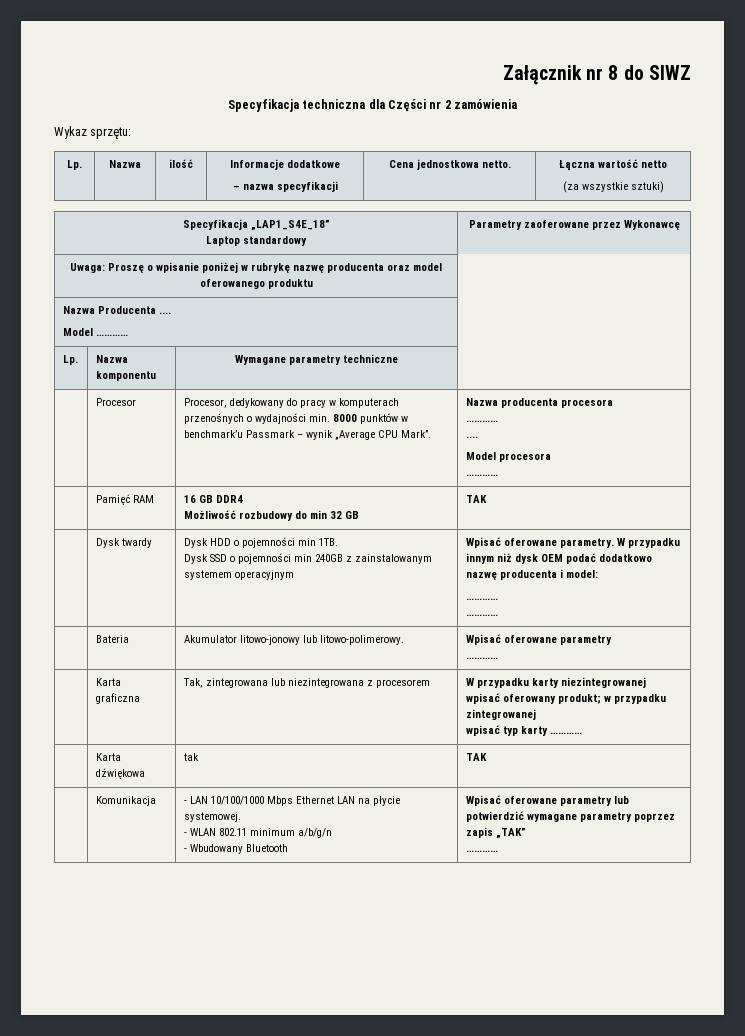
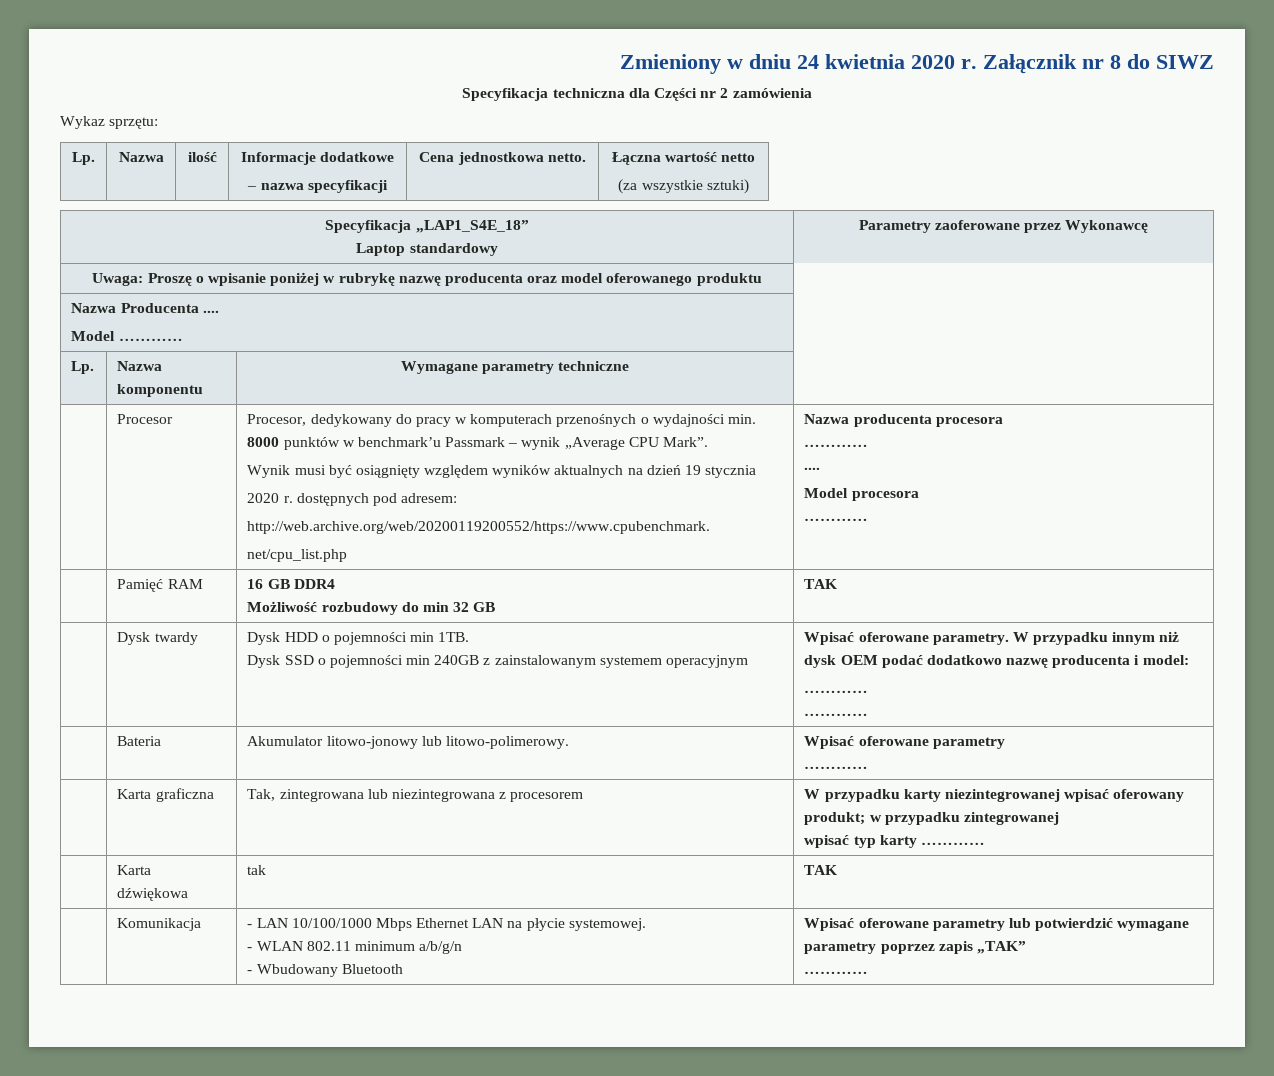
(502, 75) none -> [620,54,977,74] Zmieniony w dniu 24 kwietnia 2020 r.
(431, 434) none -> [247,465,757,478] [247,493,458,506] [247,521,711,534] [247,549,348,562] // Wynik musi być osiągnięty względem wyników aktualnych na dzień 19 stycznia // 2020 r. dostępnych pod adresem: // http://web.archive.org/web/20200119200552/https://www.cpubenchmark. // net/cpu_list.php

